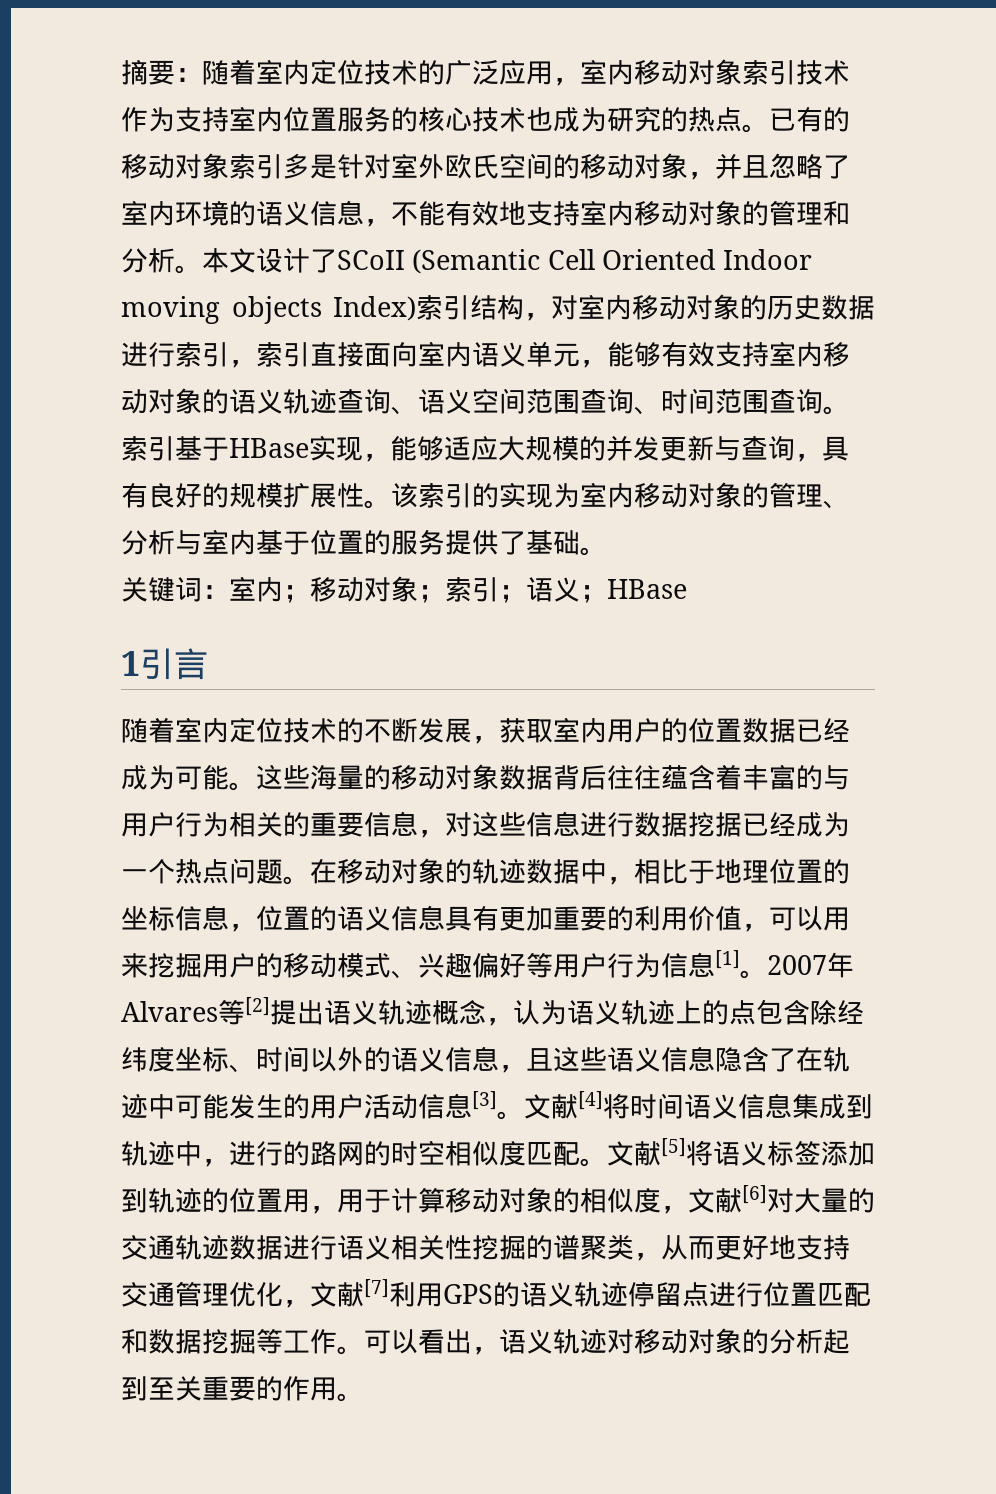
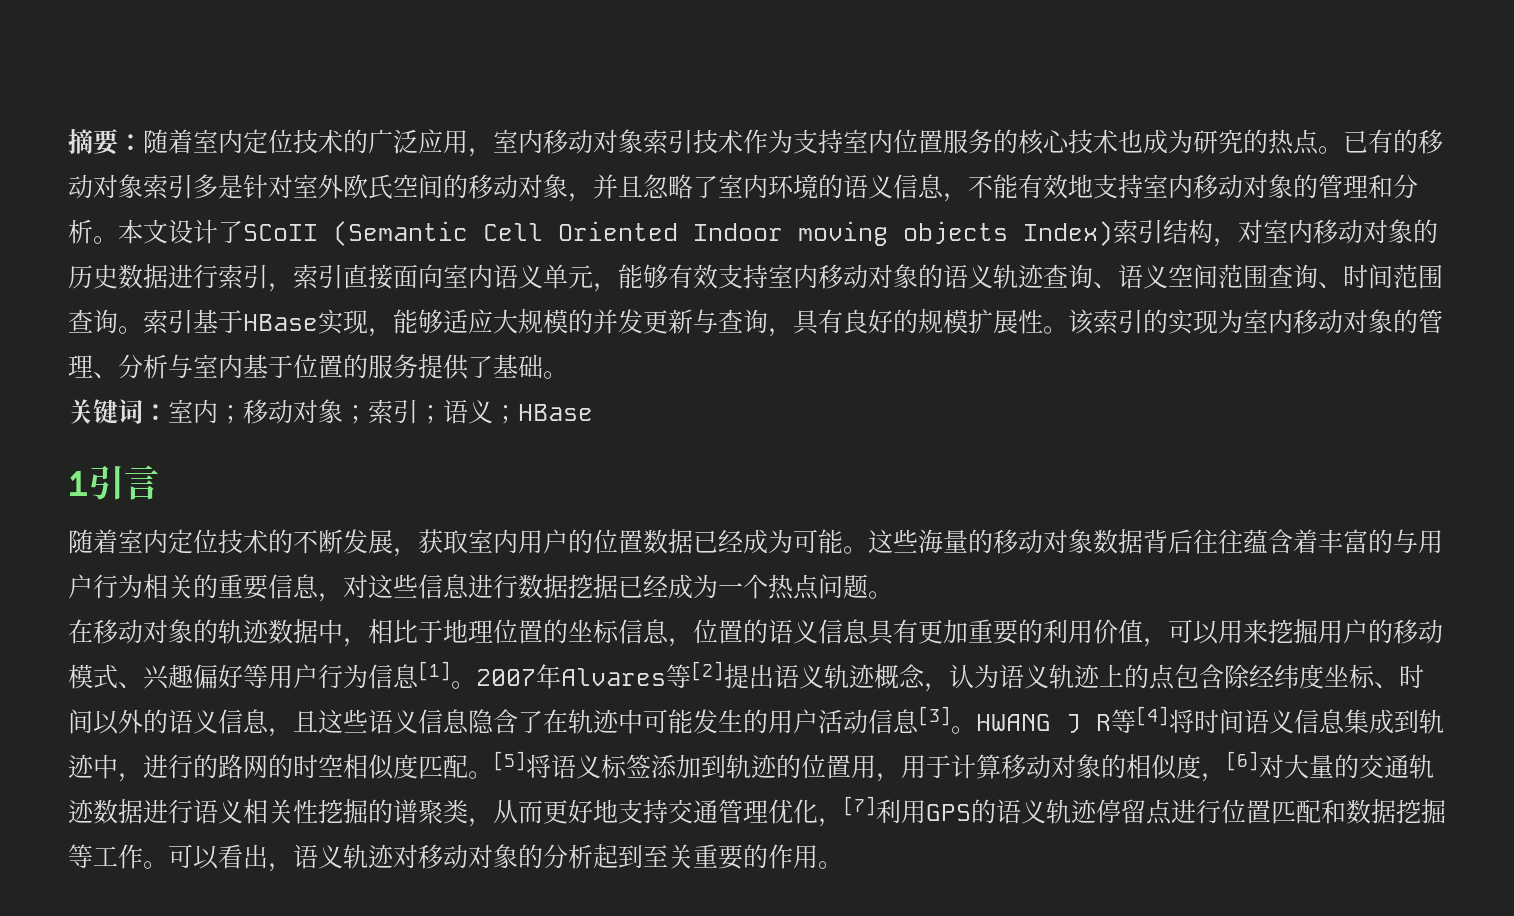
(310, 880) none -> (893, 595) //
[524,1094,578,1119] 文献 -> [976,709,1136,733] HWANG J R等
[607,1141,661,1166] 文献 -> (493, 775) none
[688,1188,742,1213] 文献 -> (1226, 777) none
[310,1282,364,1307] 文献 -> (843, 822) none

